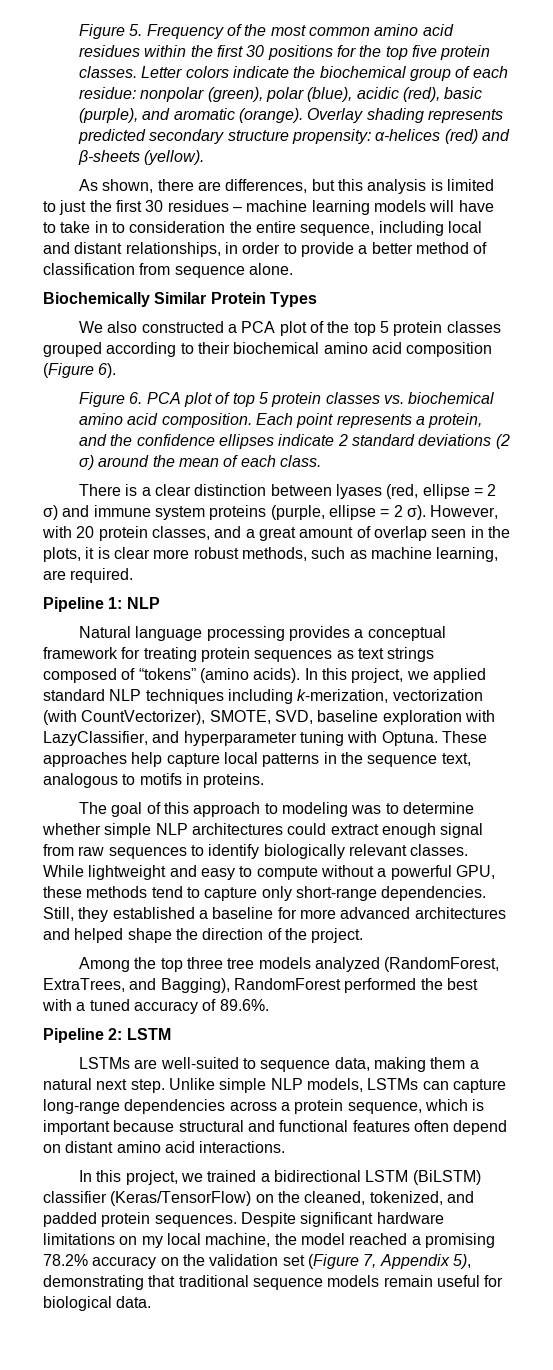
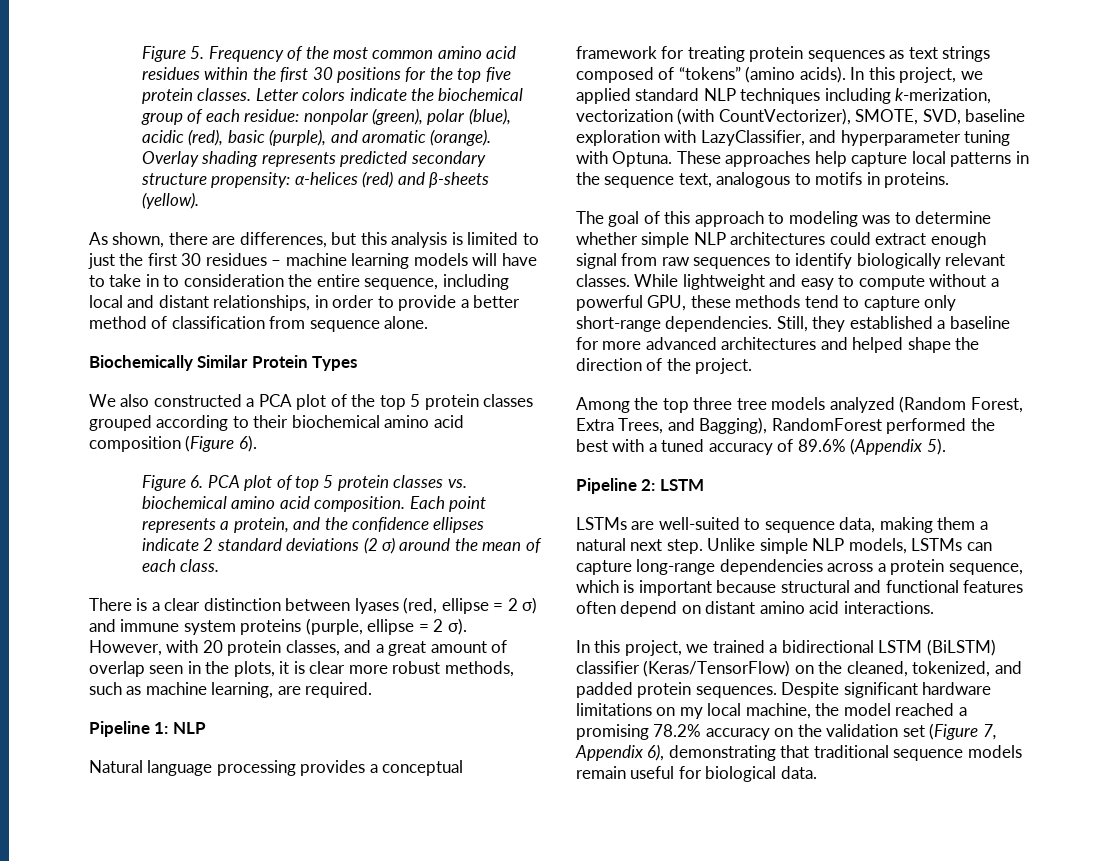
[384,957,500,972] [43,978,125,992] (RandomForest, ExtraTrees, -> [899,396,1023,413] [576,418,664,434] (Random Forest, Extra Trees,
[219,999,269,1011] 89.6%. -> [797,438,946,455] 89.6% (Appendix 5).
[452,1254,471,1269] 5), -> [647,744,665,761] 6),

